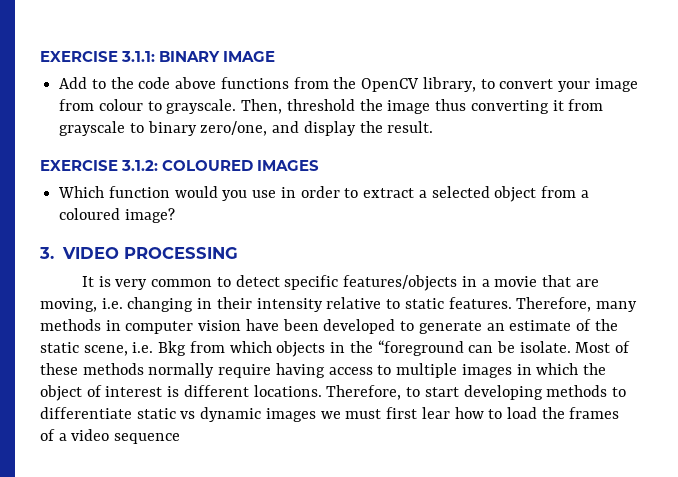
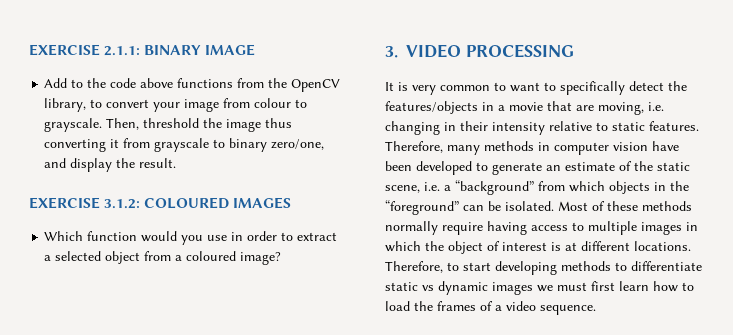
[40,51,156,62] EXERCISE 3.1.1: -> [29,44,141,56] EXERCISE 2.1.1:
[235,275,339,290] detect specific -> [510,81,687,95] want to specifically detect the
[158,341,187,356] Bkg -> [444,180,534,195] a “background”
[377,340,464,356] “foreground -> [385,200,459,215] “foreground”
[519,341,571,353] isolate. -> [505,201,554,211] isolated.
(180, 391) none -> [565,242,577,251] at
[421,407,450,419] lear -> [619,281,649,291] learn
[114,433,181,444] sequence -> [540,305,596,315] sequence.

